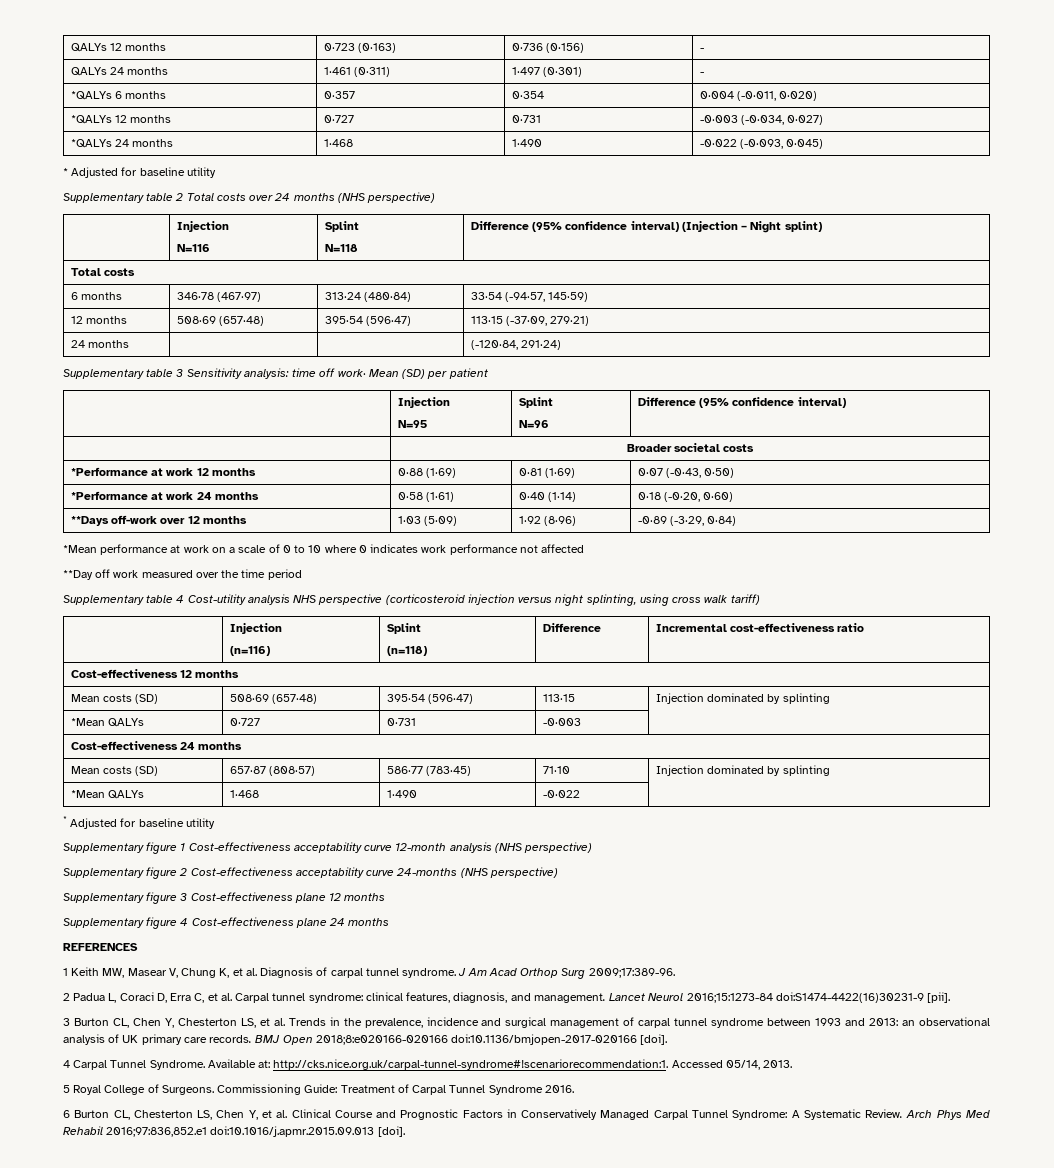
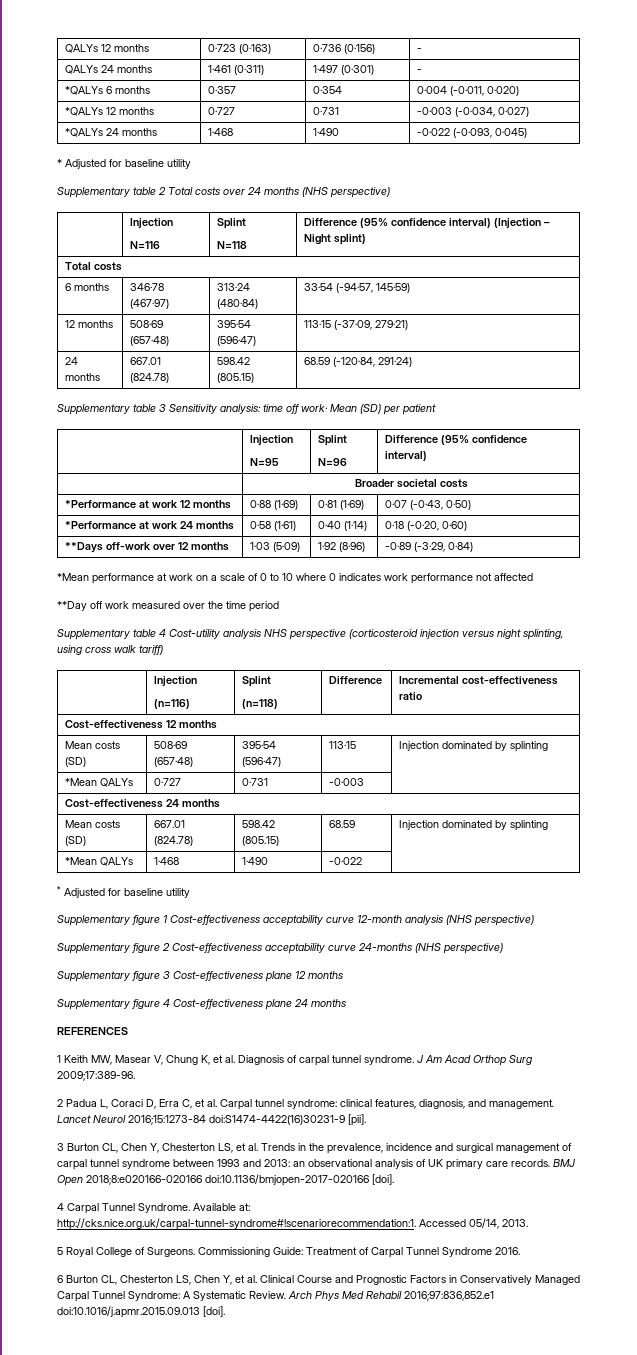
(130, 344) | | -> [130,357,162,365] [130,373,170,383] [217,357,251,365] [217,373,255,383] [304,357,331,365] 667.01 (824.78) | 598.42 (805.15) | 68.59
[229,766,316,776] [386,766,472,776] [542,766,570,774] 657·87 (808·57) | 586·77 (783·45) | 71·10 -> [154,820,186,828] [154,836,194,846] [242,820,276,828] [242,836,280,846] [329,820,356,828] 667.01 (824.78) | 598.42 (805.15) | 68.59

